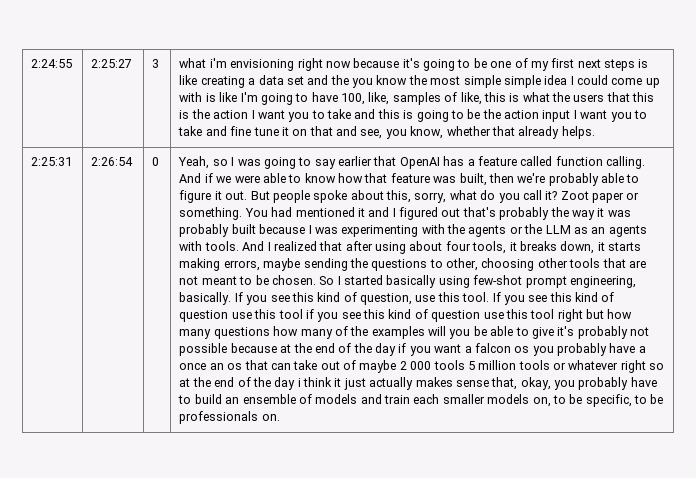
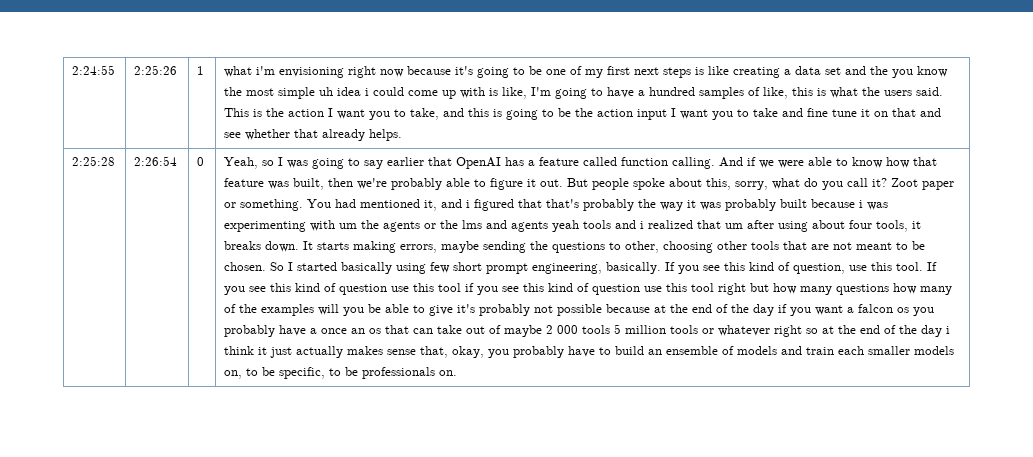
[91,59,133,68] [152,59,160,68] 2:25:27 | 3 -> [134,65,178,75] [197,66,205,75] 2:25:26 | 1
[503,75,574,88] simple idea I -> [319,87,370,96] uh idea i
[219,92,238,102] like -> [502,87,528,99] like,
[341,92,390,105] 100, like, -> [638,87,696,96] a hundred
[606,92,655,102] that this -> [916,87,944,96] [224,108,250,117] said. This
[327,109,352,119] take -> [410,108,440,120] take,
[360,126,444,139] see, you know, -> [224,132,242,138] see
[31,157,73,166] 2:25:31 -> [72,156,116,166] 2:25:28
[357,207,461,220] it and I figured out -> [424,199,543,211] it, and i figured that
[308,225,312,234] I -> [859,200,864,208] i
(445, 229) none -> [339,223,358,229] um
[545,225,647,237] [179,241,271,251] LLM as an agents with tools. And I -> [462,220,645,232] lms and agents yeah tools and i
(343, 246) none -> [725,223,744,229] um
[560,241,605,254] down, it -> [265,241,314,252] down. It
[473,275,523,285] few-shot -> [430,262,483,273] few short

